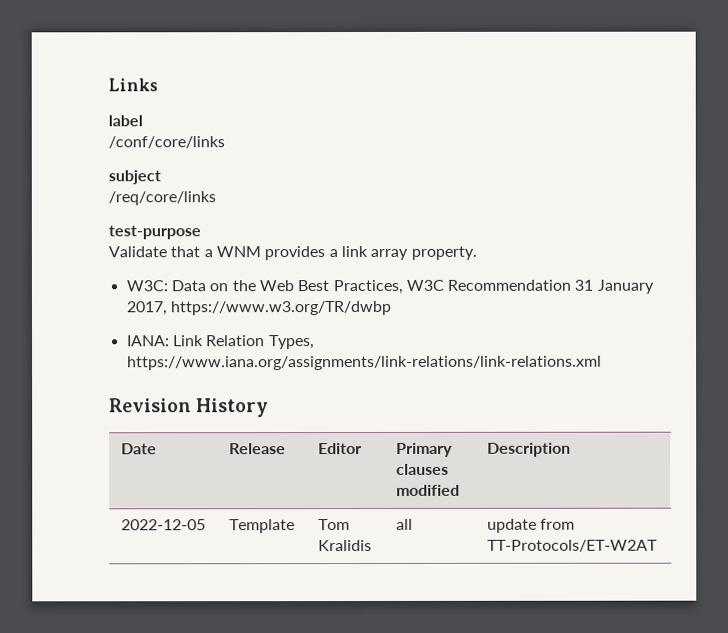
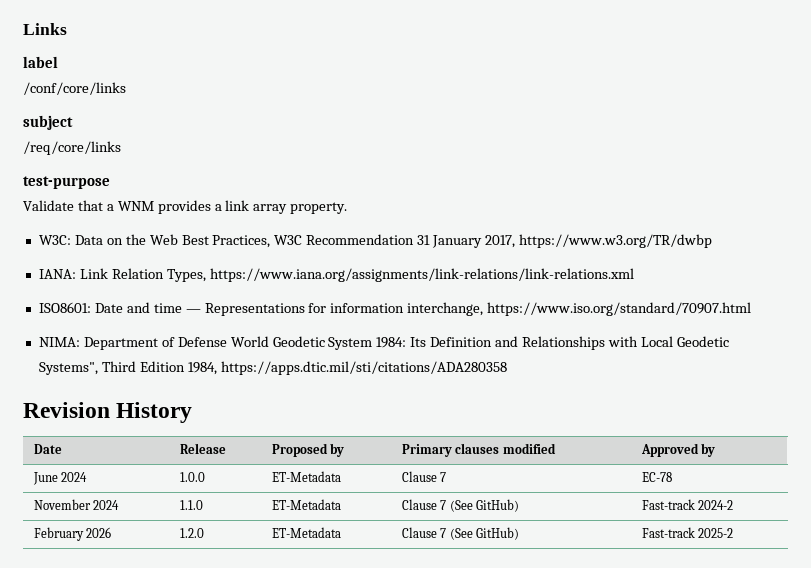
(602, 363) none -> [38,302,752,316] [38,336,729,350] [38,361,507,375] // ISO8601: Date and time — Representations for information interchange, https://www.iso.org/standard/70907.html // NIMA: Department of Defense World Geodetic System 1984: Its Definition and Relationships with Local Geodetic Systems", Third Edition 1984, https://apps.dtic.mil/sti/citations/ADA280358
[317,443,362,455] Editor -> [271,443,345,457] Proposed by
[486,442,571,457] [120,519,206,531] [228,519,295,534] [317,519,350,531] [317,539,372,552] [395,518,413,530] [486,518,576,533] [486,539,658,552] Description // 2022-12-05 | Template | Tom Kralidis | all | update from TT-Protocols/ET-W2AT -> [640,443,716,457] [32,472,88,485] [179,472,205,482] [271,471,341,482] [401,471,447,482] [641,472,672,482] [33,499,120,510] [179,500,203,510] [271,499,341,510] [401,499,520,512] [641,499,734,510] [33,527,112,541] [179,528,204,538] [271,527,341,538] [401,527,520,540] [641,527,734,538] Approved by // June 2024 | 1.0.0 | ET-Metadata | Clause 7 | EC-78 // November 2024 | 1.1.0 | ET-Metadata | Clause 7 (See GitHub) | Fast-track 2024-2 // February 2026 | 1.2.0 | ET-Metadata | Clause 7 (See GitHub) | Fast-track 2025-2

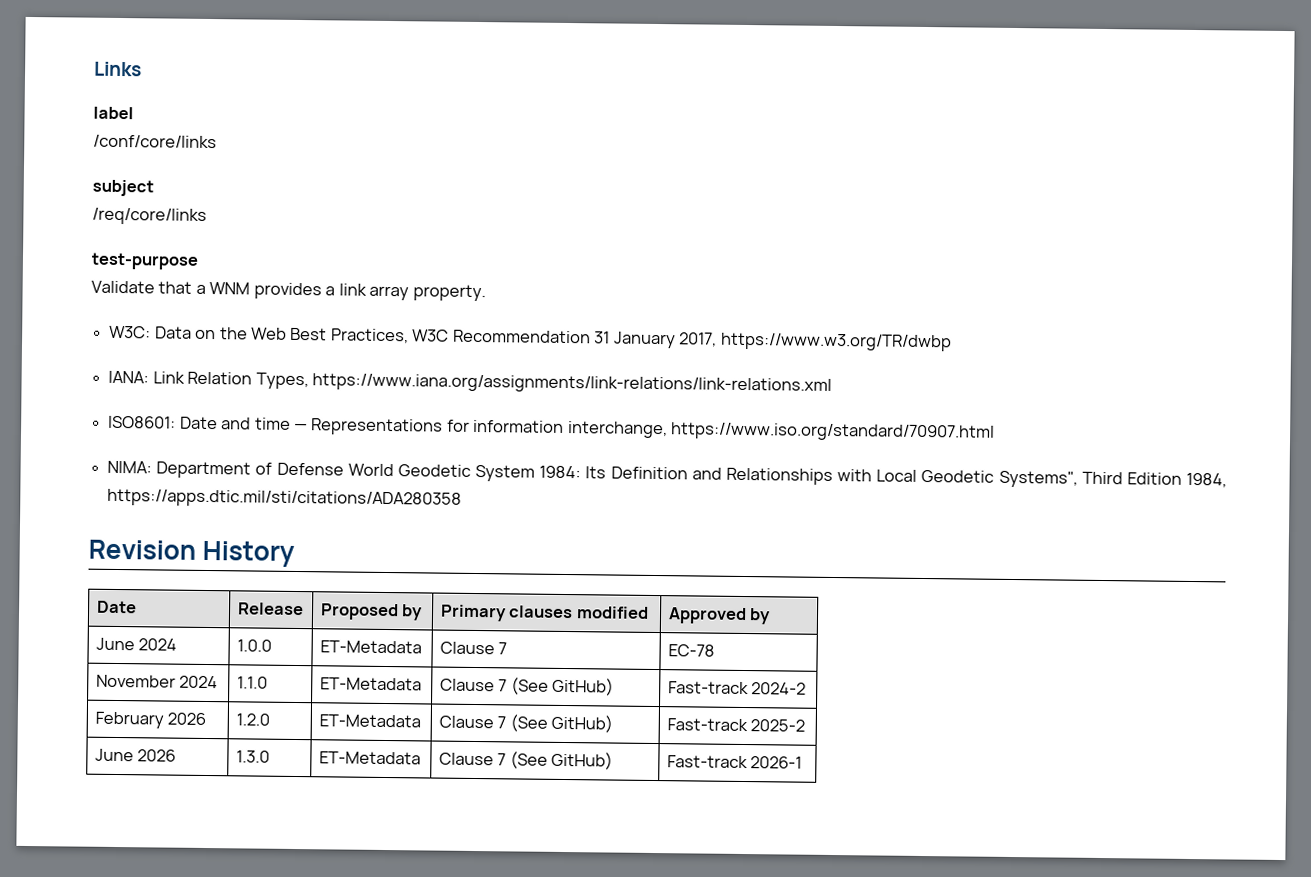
(734, 533) none -> [94,748,177,762] [235,750,270,763] [318,751,421,765] [438,751,614,770] [666,755,803,769] // June 2026 | 1.3.0 | ET-Metadata | Clause 7 (See GitHub) | Fast-track 2026-1

